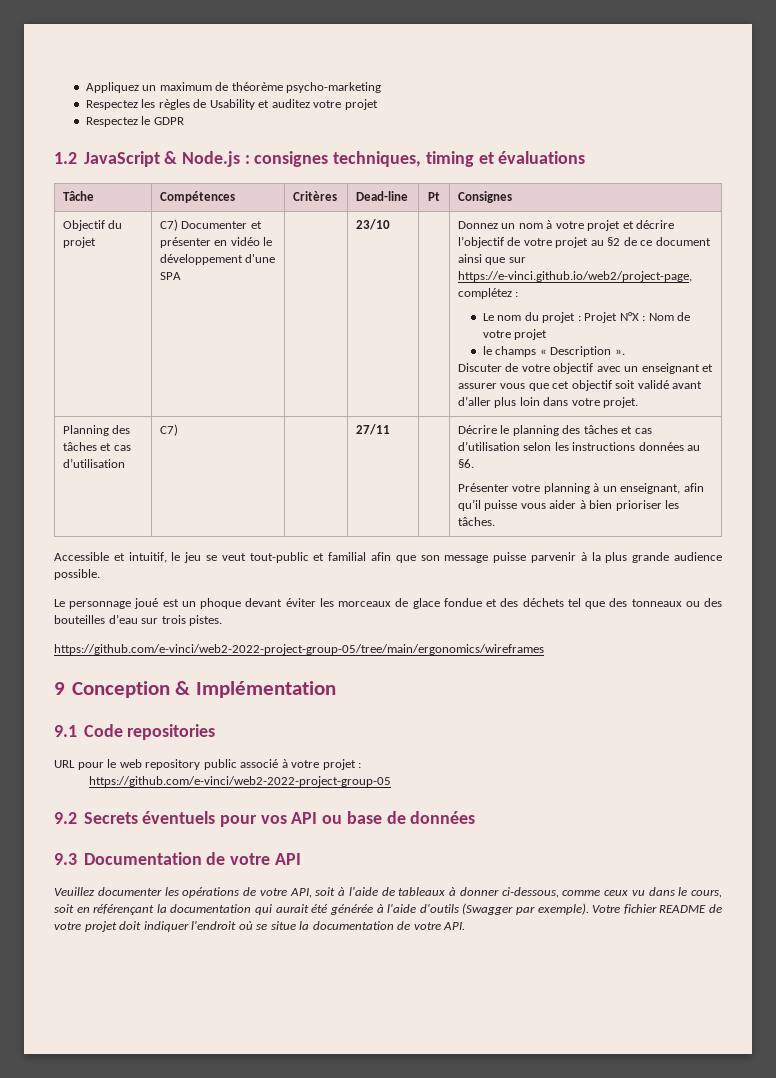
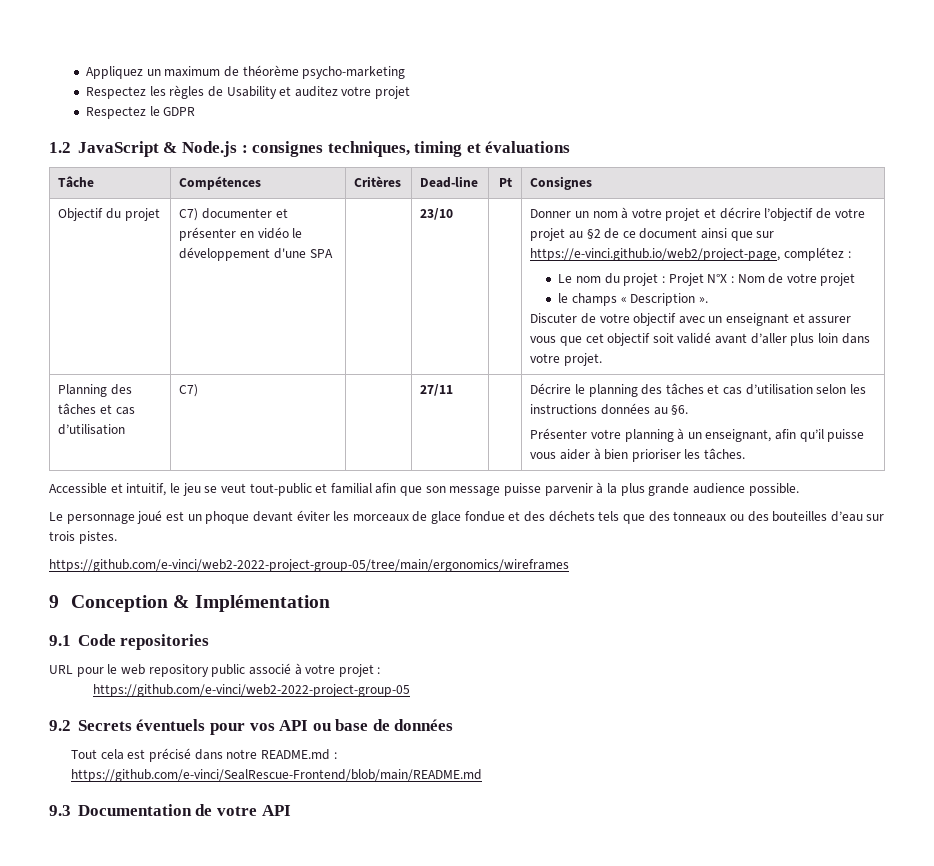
[181,221,248,229] Documenter -> [201,208,272,219] documenter
[457,221,498,229] Donnez -> [530,209,572,218] Donner
[567,598,581,607] tel -> [598,511,620,521] tels
(476, 817) none -> [71,748,337,762] [71,769,483,782] // Tout cela est précisé dans notre README.md : // https://github.com/e-vinci/SealRescue-Frontend/blob/main/README.md
[54,887,722,898] [54,903,722,915] [54,921,466,932] // Veuillez documenter les opérations de votre API, soit à l'aide de tableaux à donner ci-dessous, comme ceux vu dans le cours, soit en référençant la documentation qui aurait été générée à l'aide d'outils (Swagger par exemple). Votre fichier README de votre projet doit indiquer l'endroit où se situe la documentation de votre API. -> (291, 810) none

